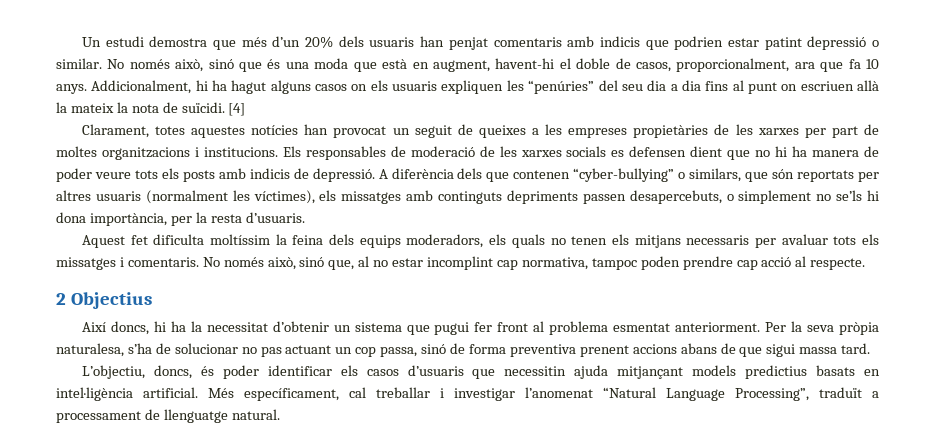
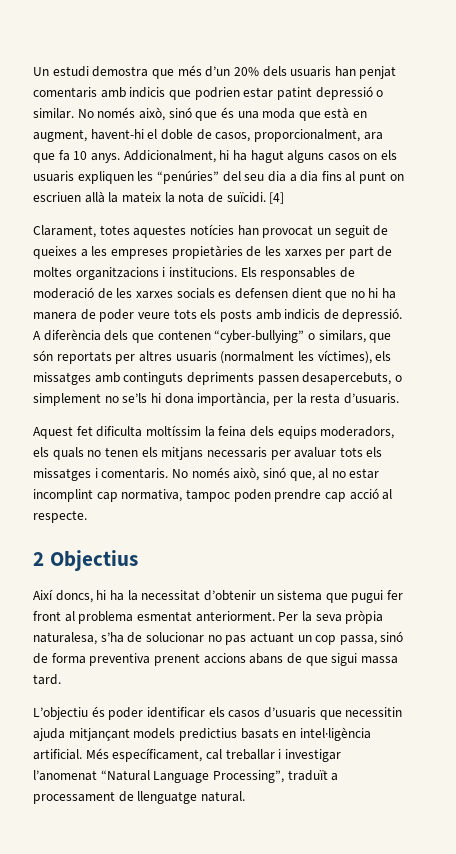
[81,365,192,379] L’objectiu, doncs, -> [33,707,88,720] L’objectiu

